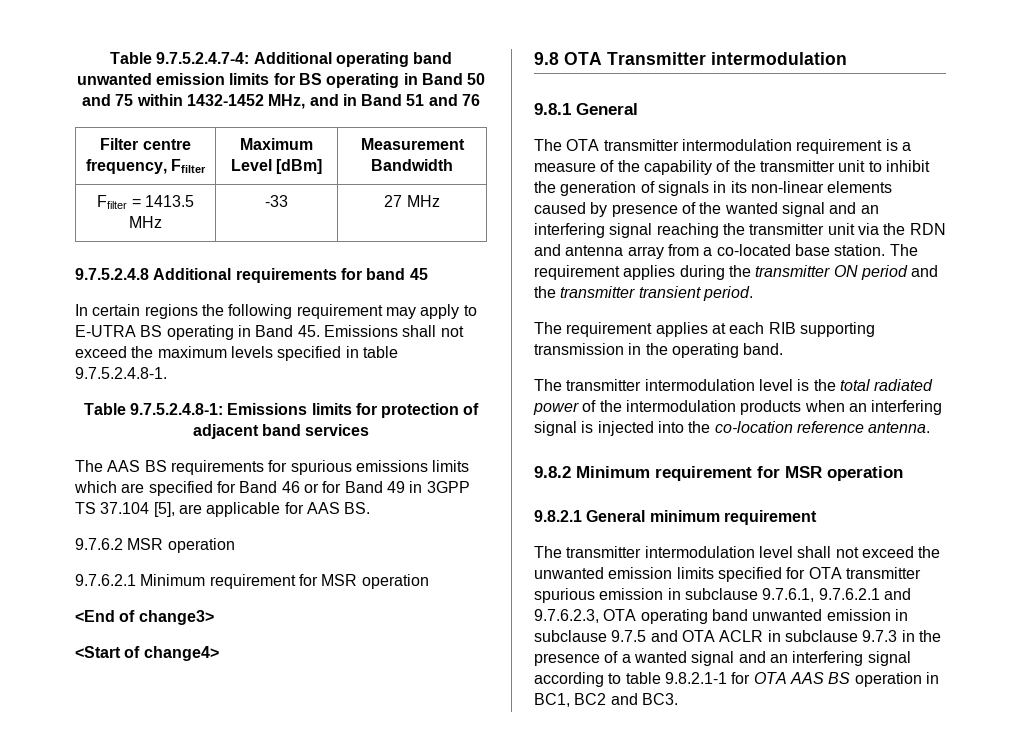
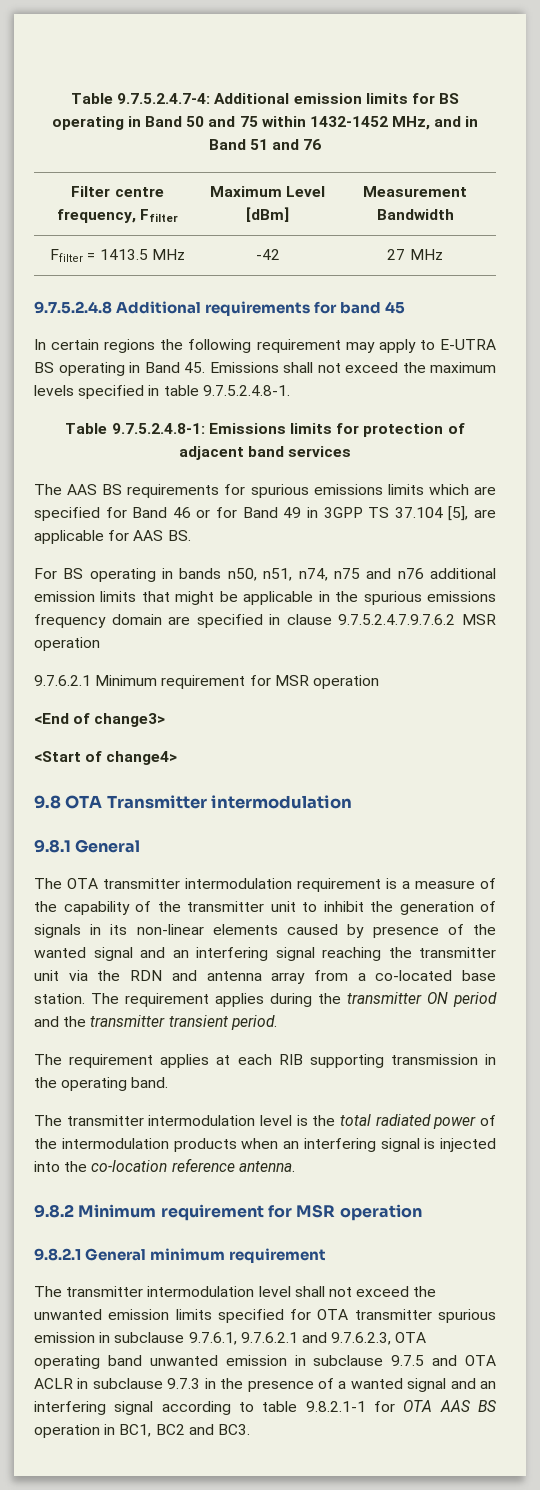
[335,52,453,67] [76,73,152,85] operating band unwanted -> (290, 98) none
[265,195,288,207] -33 -> [255,249,280,260] -42
[75,538,123,550] 9.7.6.2 -> [34,568,497,582] [34,591,497,605] [34,614,456,628] For BS operating in bands n50, n51, n74, n75 and n76 additional emission limits that might be applicable in the spurious emissions frequency domain are specified in clause 9.7.5.2.4.7.9.7.6.2

